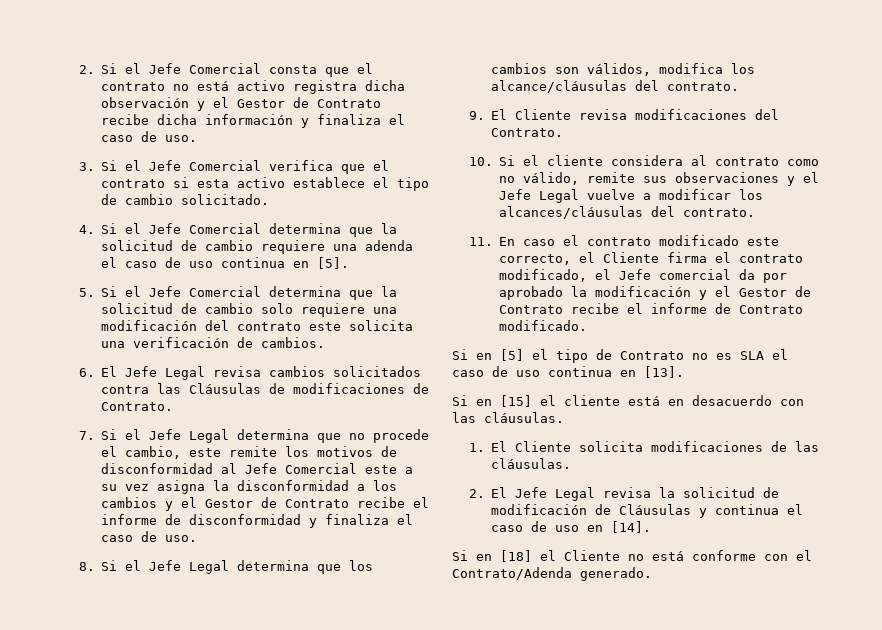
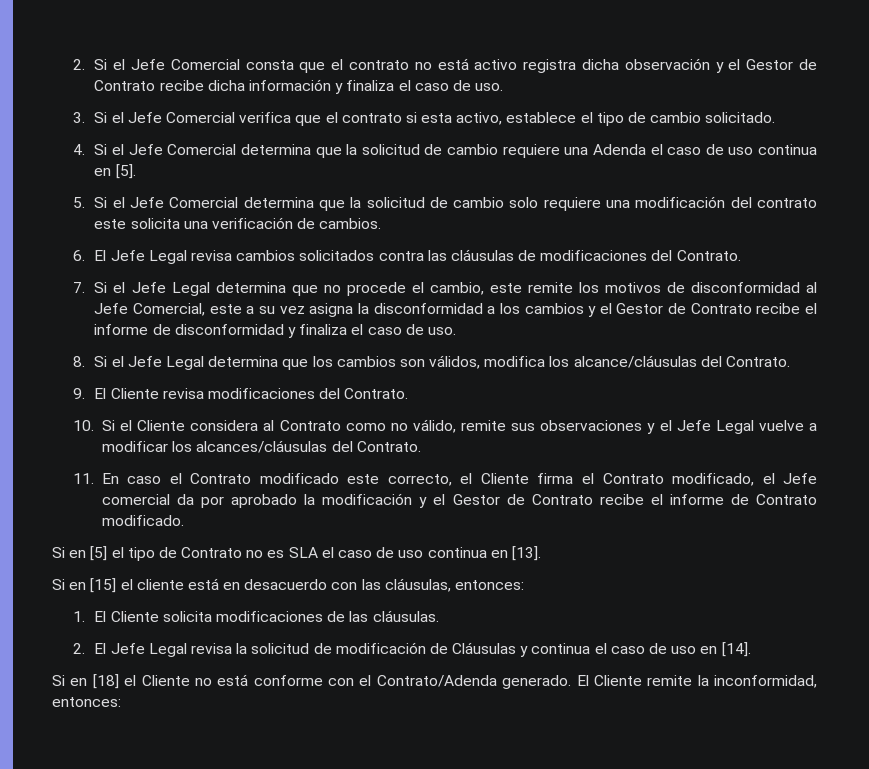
[237,177,286,188] activo -> [456,112,503,125] activo,
[365,240,414,251] adenda -> [592,144,646,155] Adenda
[189,383,262,394] Cláusulas -> [450,249,514,261] cláusulas
[413,383,430,394] de -> [651,250,673,261] del
[285,463,358,474] Comercial -> [133,303,206,316] Comercial,
[667,82,740,91] contrato. -> [726,356,791,367] Contrato.
[547,155,604,166] cliente -> [137,420,186,431] Cliente
[715,157,780,166] contrato -> [279,420,341,431] Contrato
[683,208,756,217] contrato. -> [356,441,421,452] Contrato.
[587,237,652,246] contrato -> [190,473,252,484] Contrato
[739,254,804,263] contrato -> [602,473,664,484] Contrato
[484,412,564,423] cláusulas. -> [384,578,525,592] cláusulas, entonces:
(652, 574) none -> [576,675,817,688] [52,697,121,707] El Cliente remite la inconformidad, entonces:

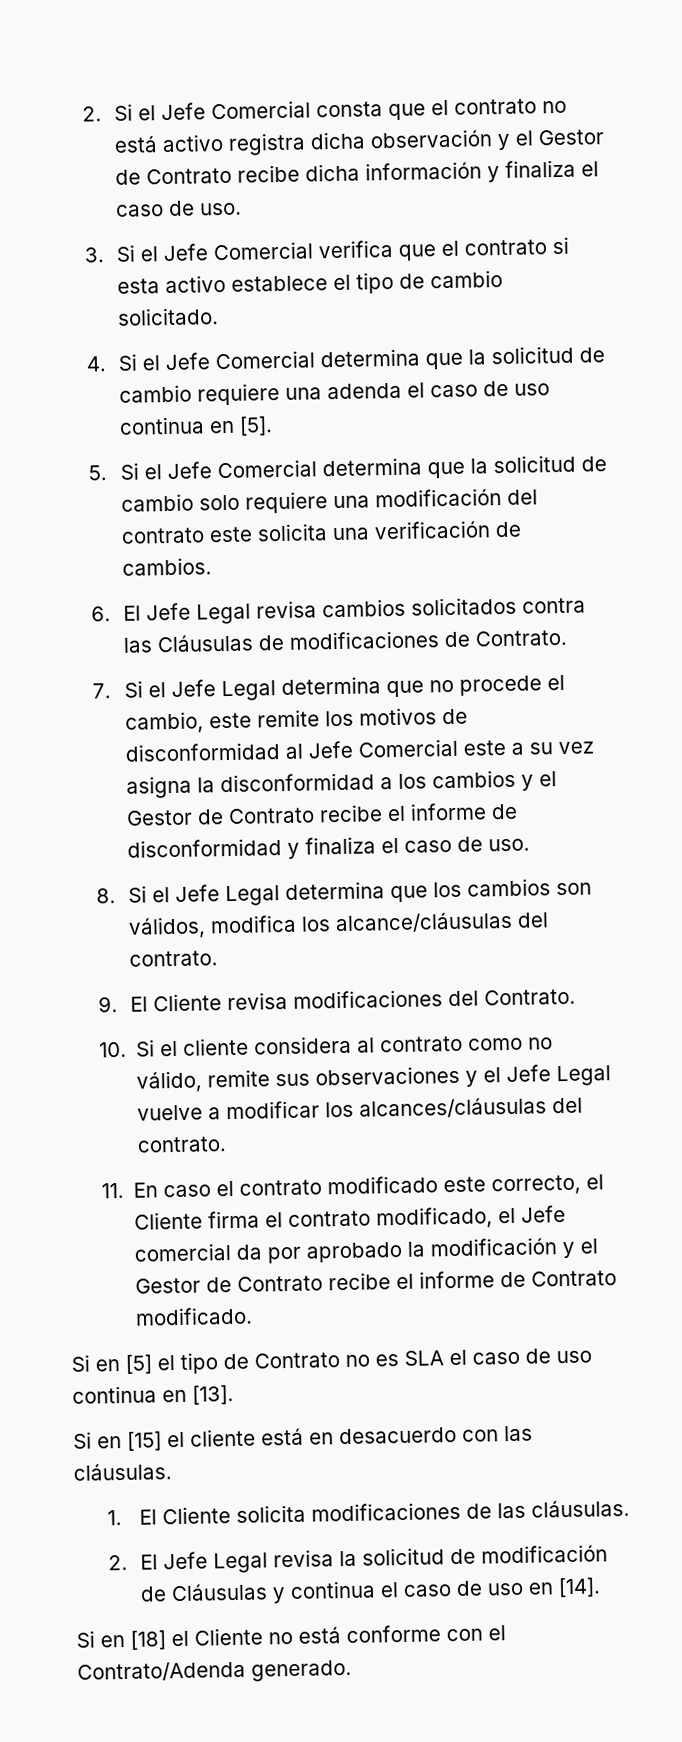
[456,112,503,125] activo, -> [165,274,227,294] activo
[592,144,646,155] Adenda -> [327,382,403,400] adenda
[450,249,514,261] cláusulas -> [157,633,255,653] Cláusulas
[651,250,673,261] del -> [444,631,471,648] de
[133,303,206,316] Comercial, -> [358,738,459,758] Comercial
[726,356,791,367] Contrato. -> [129,950,219,967] contrato.
[137,420,186,431] Cliente -> [181,1037,249,1056] cliente
[279,420,341,431] Contrato -> [378,1035,463,1053] contrato
[356,441,421,452] Contrato. -> [136,1136,227,1153] contrato.
[190,473,252,484] Contrato -> [239,1179,323,1196] contrato
[602,473,664,484] Contrato -> [288,1210,372,1228] contrato
[384,578,525,592] cláusulas, entonces: -> [73,1462,172,1481] cláusulas.
[576,675,817,688] [52,697,121,707] El Cliente remite la inconformidad, entonces: -> (352, 1670) none

